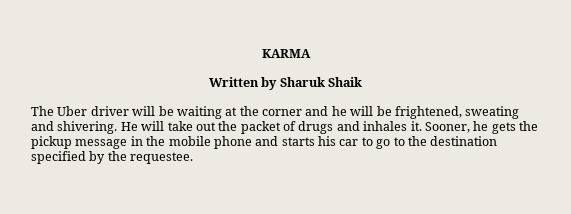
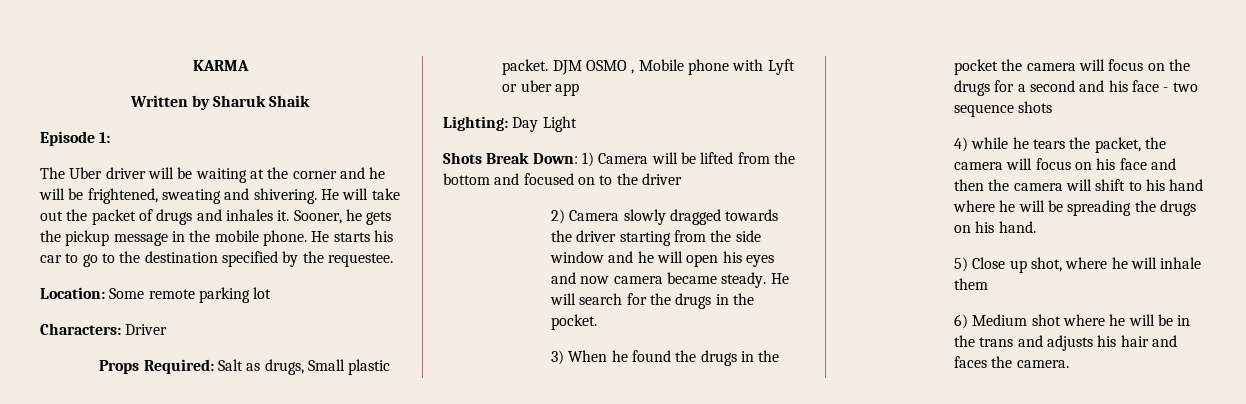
(363, 82) none -> [40,131,111,146] // Episode 1:
[213,136,279,149] phone and -> [262,230,330,246] phone. He
(194, 158) none -> [40,287,272,303] [40,323,168,335] [99,359,391,375] [502,59,795,75] [502,80,580,96] [443,116,577,132] [443,152,795,167] [443,173,682,185] [551,209,779,225] [551,230,761,246] [550,251,774,267] [551,272,789,288] [550,293,754,309] [551,314,597,330] [551,350,780,366] [954,59,1190,75] [954,80,1198,96] [954,101,1053,117] [954,137,1166,153] [954,158,1176,170] [954,179,1204,191] [953,200,1196,216] [954,221,1036,233] [954,257,1202,273] [954,278,988,290] [954,314,1191,329] [954,335,1177,351] [954,356,1069,368] // Location: Some remote parking lot // Characters: Driver // Props Required: Salt as drugs, Small plastic packet. DJM OSMO , Mobile phone with Lyft or uber app // Lighting: Day Light // Shots Break Down: 1) Camera will be lifted from the bottom and focused on to the driver // 2) Camera slowly dragged towards the driver starting from the side window and he will open his eyes and now camera became steady. He will search for the drugs in the pocket. // 3) When he found the drugs in the pocket the camera will focus on the drugs for a second and his face - two sequence shots // 4) while he tears the packet, the camera will focus on his face and then the camera will shift to his hand where he will be spreading the drugs on his hand. // 5) Close up shot, where he will inhale them // 6) Medium shot where he will be in the trans and adjusts his hair and faces the camera.

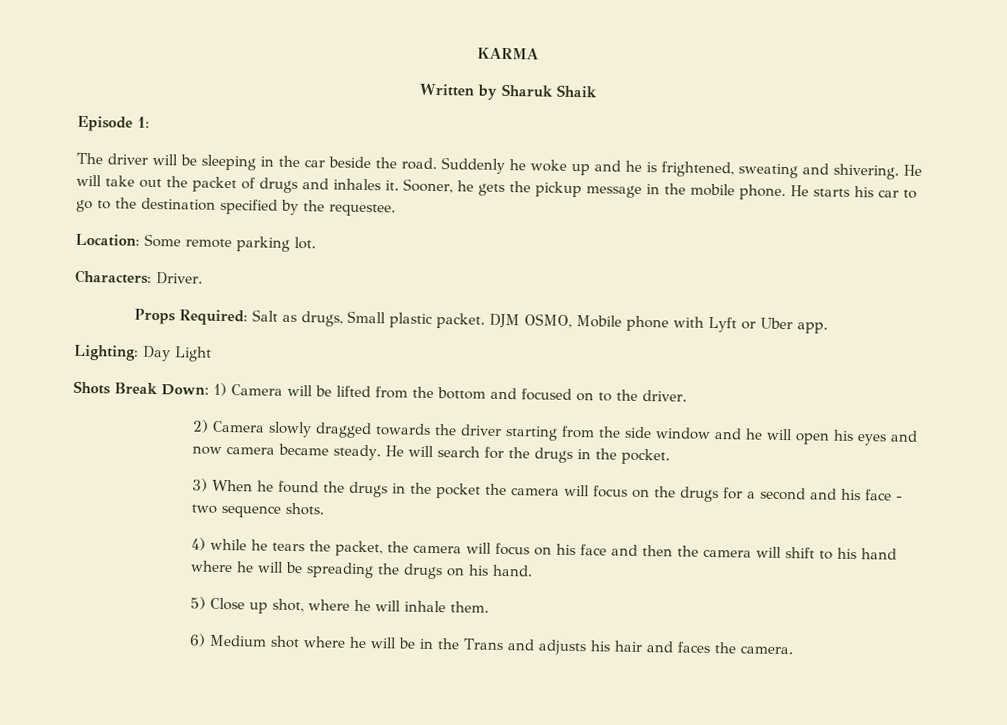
[69,167,103,179] Uber -> (103, 158) none
[195,167,386,183] [39,188,84,200] waiting at the corner and he will be -> [201,154,657,176] sleeping in the car beside the road. Suddenly he woke up and he is
[253,287,272,299] lot -> [294,237,316,250] lot.
[125,324,168,335] Driver -> [156,272,203,285] Driver.
[586,60,635,74] OSMO , -> [523,313,572,328] OSMO,
[520,80,580,96] uber app -> [759,317,828,334] Uber app.
[641,173,682,185] driver -> [642,389,687,402] driver.
[1018,101,1053,113] shots -> [284,502,324,516] shots.
[954,278,988,290] them -> [449,601,489,613] them.
[979,337,1014,347] trans -> [462,638,504,651] Trans

